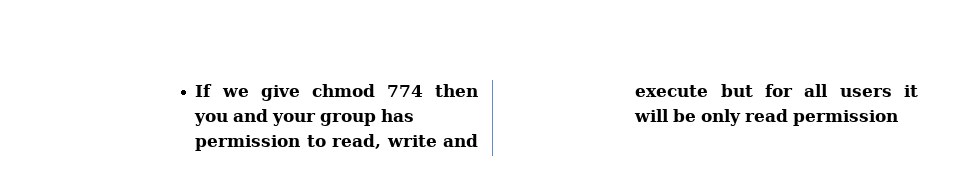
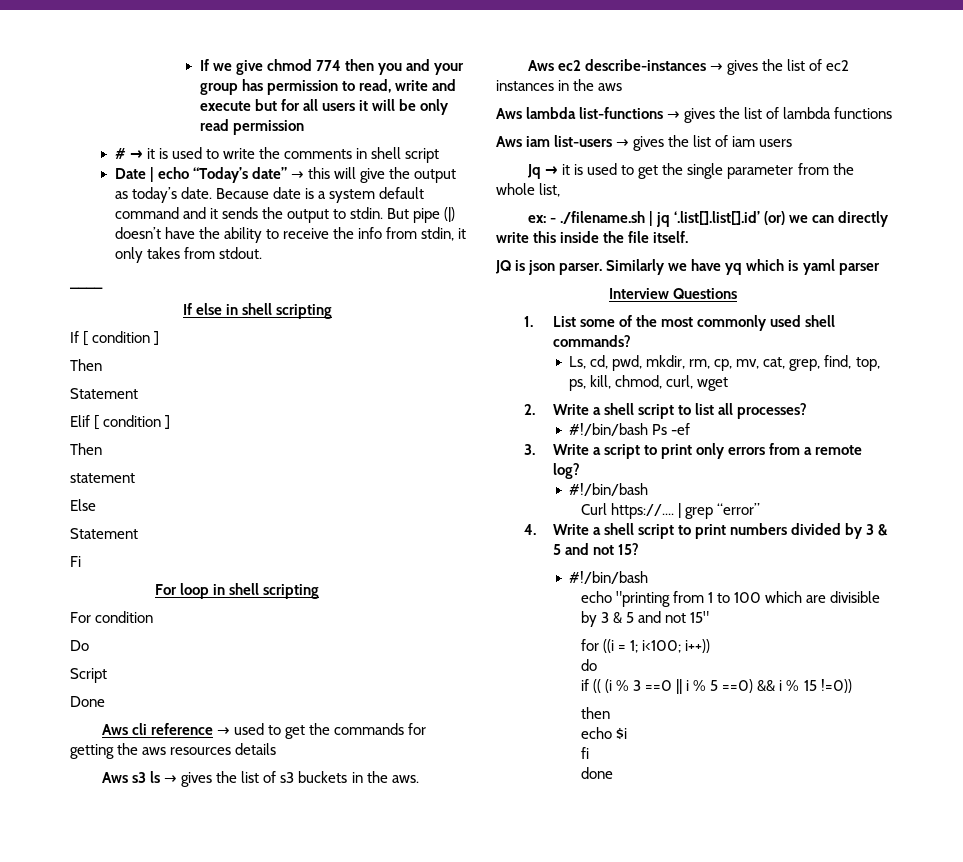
(899, 118) none -> [114,147,440,163] [114,167,457,183] [114,187,425,203] [114,207,456,223] [114,227,467,243] [114,247,262,263] [69,287,103,289] [183,303,333,319] [70,331,160,346] [70,359,102,371] [70,388,138,399] [70,415,171,430] [70,443,102,455] [70,473,135,483] [70,499,96,511] [70,528,138,539] [70,556,81,567] [154,583,319,599] [70,611,154,623] [70,640,89,651] [70,668,107,683] [70,696,105,707] [102,723,427,739] [70,743,277,759] [102,771,419,787] [528,59,850,75] [496,79,623,91] [496,107,893,123] [496,135,793,151] [527,163,854,179] [496,183,561,197] [528,211,890,227] [496,231,689,243] [495,259,880,275] [609,288,738,299] [524,315,835,331] [552,335,631,347] [569,355,880,371] [569,375,729,391] [524,403,807,419] [569,423,691,436] [524,443,862,459] [552,463,580,479] [569,483,649,496] [580,503,760,519] [524,523,889,539] [552,543,639,555] [569,571,649,584] [580,591,881,607] [580,611,710,627] [580,639,711,653] [580,659,597,671] [580,679,852,694] [580,707,610,719] [580,727,627,740] [580,747,589,759] [580,767,613,779] // # → it is used to write the comments in shell script // Date | echo “Today’s date” → this will give the output as today’s date. Because date is a system default command and it sends the output to stdin. But pipe (|) doesn’t have the ability to receive the info from stdin, it only takes from stdout. // ____ // If else in shell scripting // If [ condition ] // Then // Statement // Elif [ condition ] // Then // statement // Else // Statement // Fi // For loop in shell scripting // For condition // Do // Script // Done // Aws cli reference → used to get the commands for getting the aws resources details // Aws s3 ls → gives the list of s3 buckets in the aws. // Aws ec2 describe-instances → gives the list of ec2 instances in the aws // Aws lambda list-functions → gives the list of lambda functions // Aws iam list-users → gives the list of iam users // Jq → it is used to get the single parameter from the whole list, // ex: - ./filename.sh | jq ‘.list[].list[].id’ (or) we can directly write this inside the file itself. // JQ is json parser. Similarly we have yq which is yaml parser // Interview Questions // 1. List some of the most commonly used shell commands? // Ls, cd, pwd, mkdir, rm, cp, mv, cat, grep, find, top, ps, kill, chmod, curl, wget // 2. Write a shell script to list all processes? // #!/bin/bash Ps -ef // 3. Write a script to print only errors from a remote log? // #!/bin/bash // Curl https://.... | grep “error” // 4. Write a shell script to print numbers divided by 3 & 5 and not 15? // #!/bin/bash // echo "printing from 1 to 100 which are divisible by 3 & 5 and not 15" // for ((i = 1; i<100; i++)) // do // if (( (i % 3 ==0 || i % 5 ==0) && i % 15 !=0)) // then // echo $i // fi // done

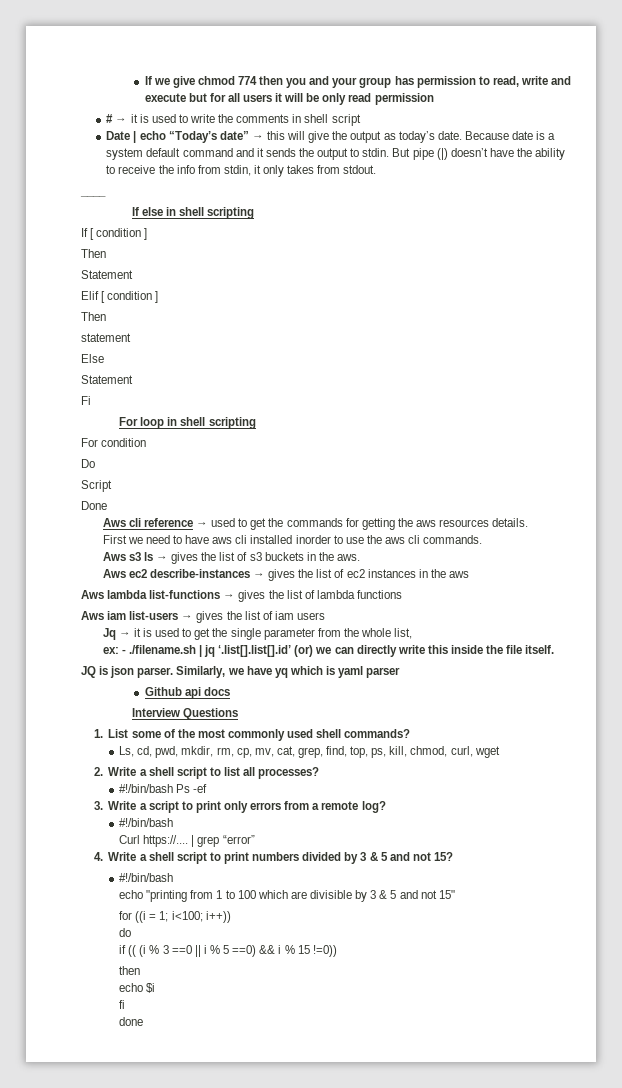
[235,743,277,755] details -> [492,518,529,527] [102,535,483,544] details. // First we need to have aws cli installed inorder to use the aws cli commands.
[606,259,666,275] Similarly -> [176,666,226,678] Similarly,
(880, 269) none -> [144,687,230,699] // Github api docs

